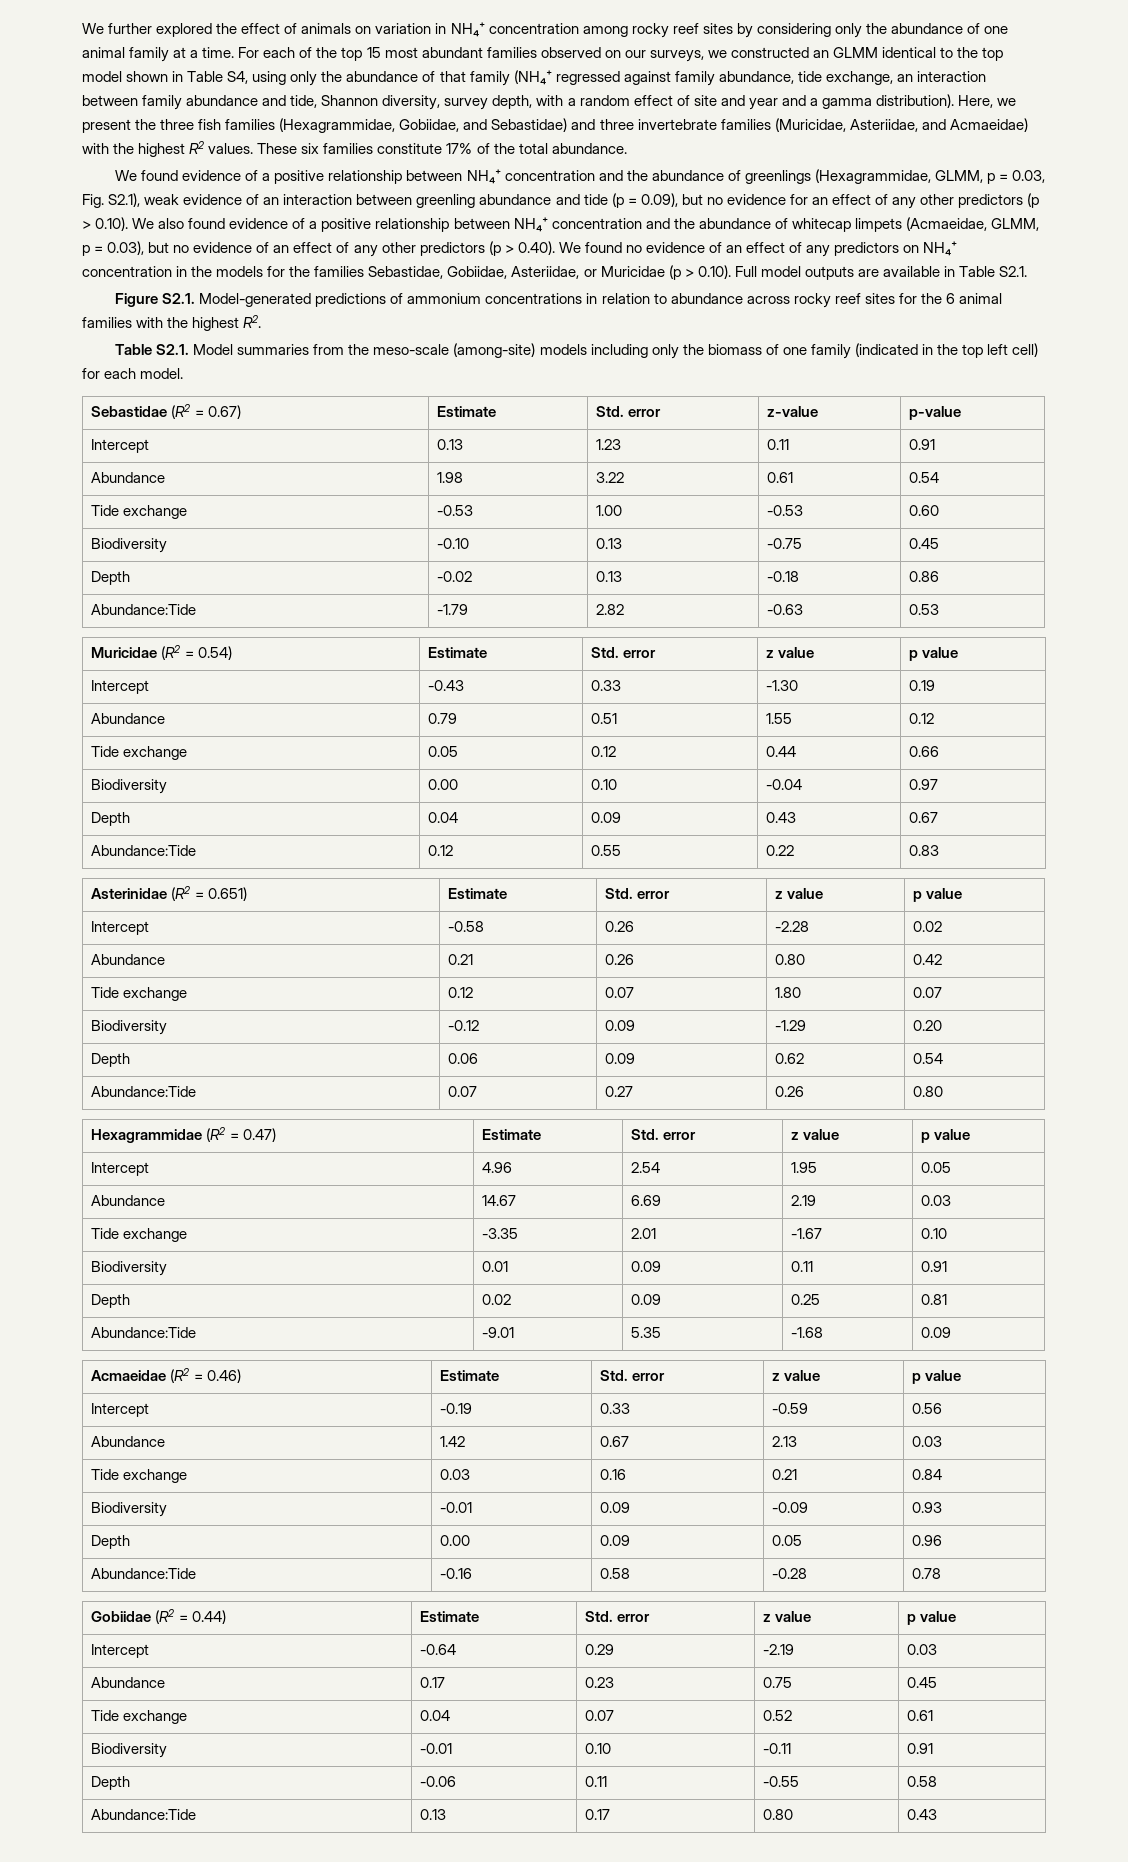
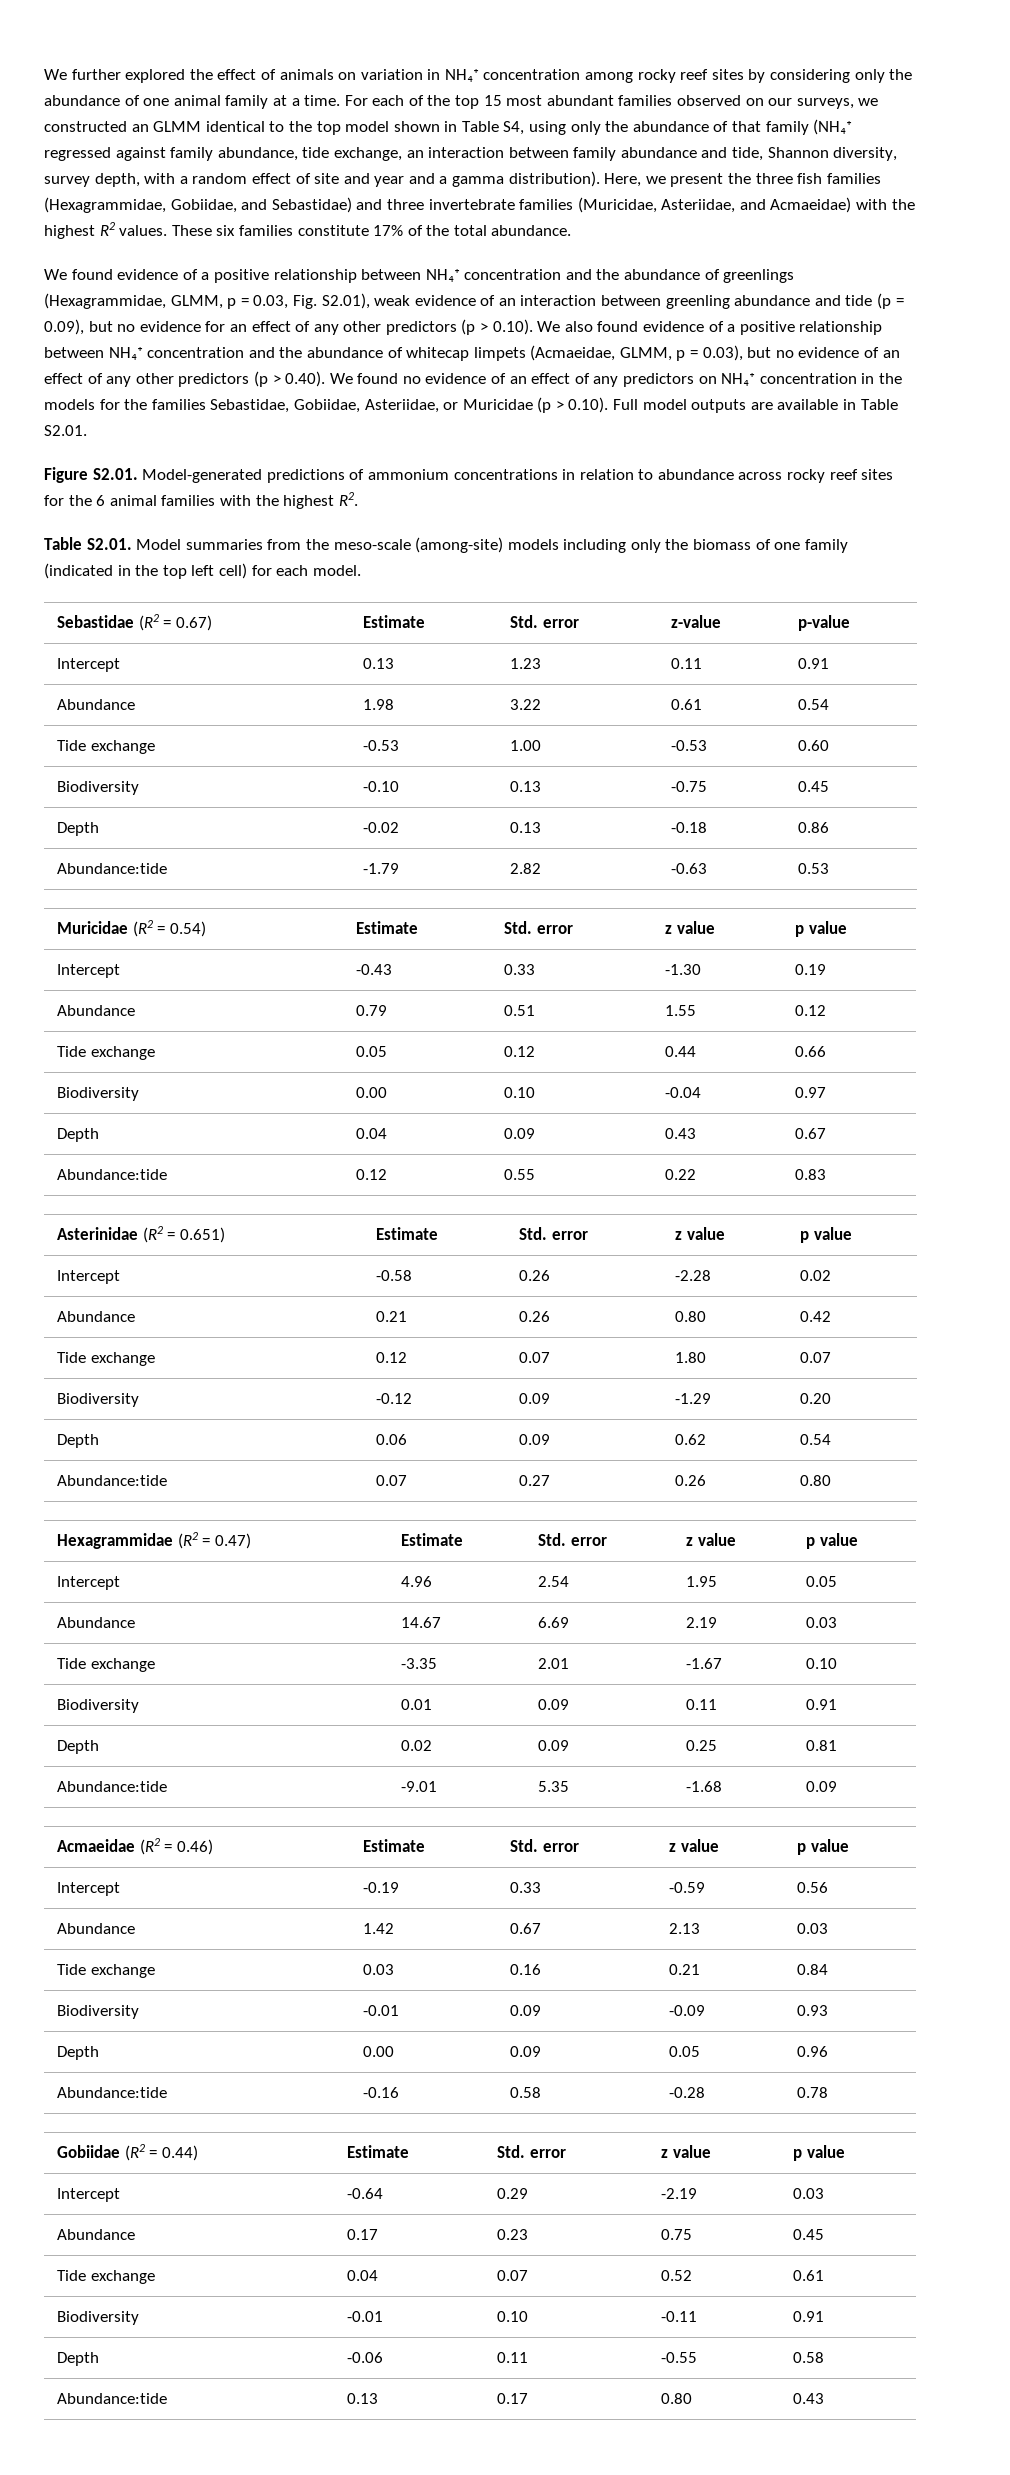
[108,193,141,207] S2.1), -> [321,293,370,309] S2.01),
[999,266,1028,277] S2.1. -> [44,425,87,436] S2.01.
[162,293,196,304] S2.1. -> [92,468,138,480] S2.01.
[156,344,190,355] S2.1. -> [86,538,132,550] S2.01.
[91,604,197,615] Abundance:Tide -> [57,863,168,874] Abundance:tide
[91,845,197,856] Abundance:Tide -> [57,1169,168,1180] Abundance:tide
[91,1086,197,1097] Abundance:Tide -> [57,1475,168,1486] Abundance:tide
[91,1327,197,1338] Abundance:Tide -> [57,1781,168,1792] Abundance:tide
[91,1568,197,1579] Abundance:Tide -> [57,2087,168,2098] Abundance:tide
[91,1809,197,1820] Abundance:Tide -> [57,2393,168,2404] Abundance:tide

